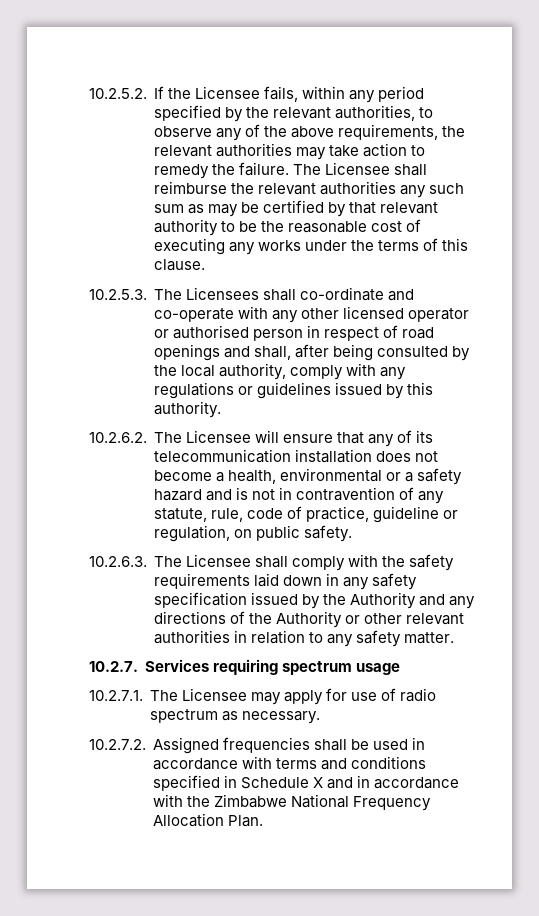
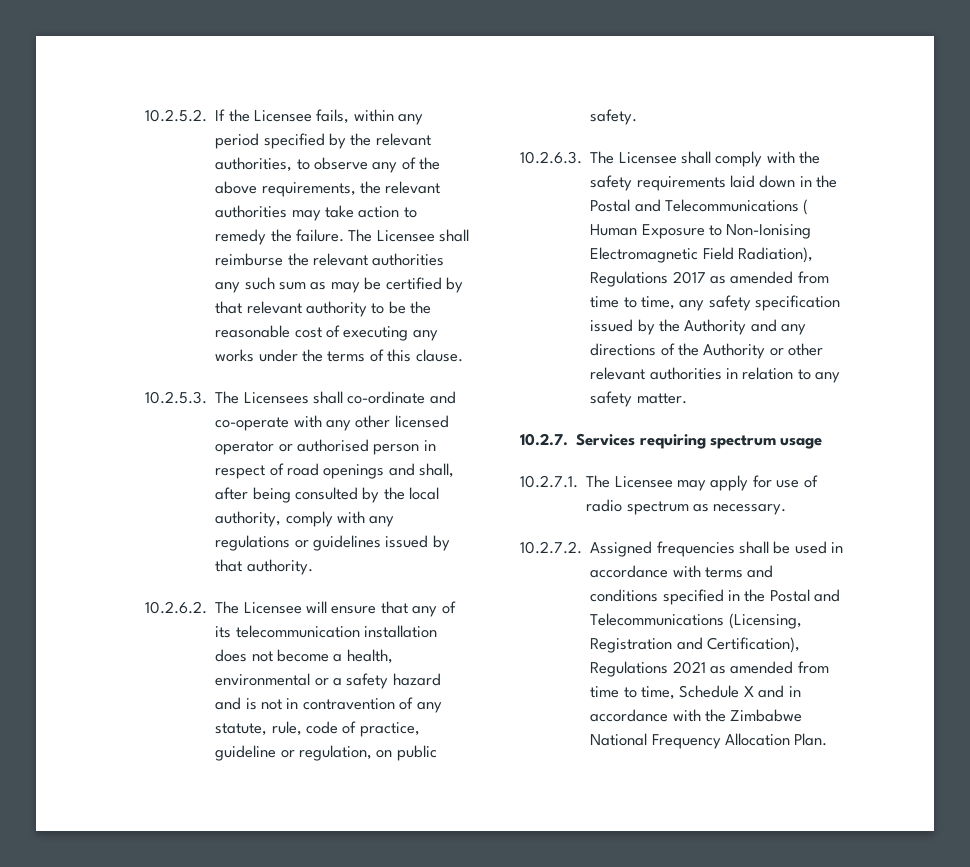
[407,382,434,395] this -> [215,559,243,572] that
(340, 579) none -> [816,175,838,188] [590,199,809,215] [590,224,812,239] [590,247,813,263] [590,271,829,287] [590,296,675,310] the Postal and Telecommunications ( Human Exposure to Non-Ionising Electromagnetic Field Radiation), Regulations 2017 as amended from time to time,
(238, 781) none -> [744,589,841,602] [590,613,802,629] [590,637,800,653] [590,661,829,677] [590,686,675,700] the Postal and Telecommunications (Licensing, Registration and Certification), Regulations 2021 as amended from time to time,

